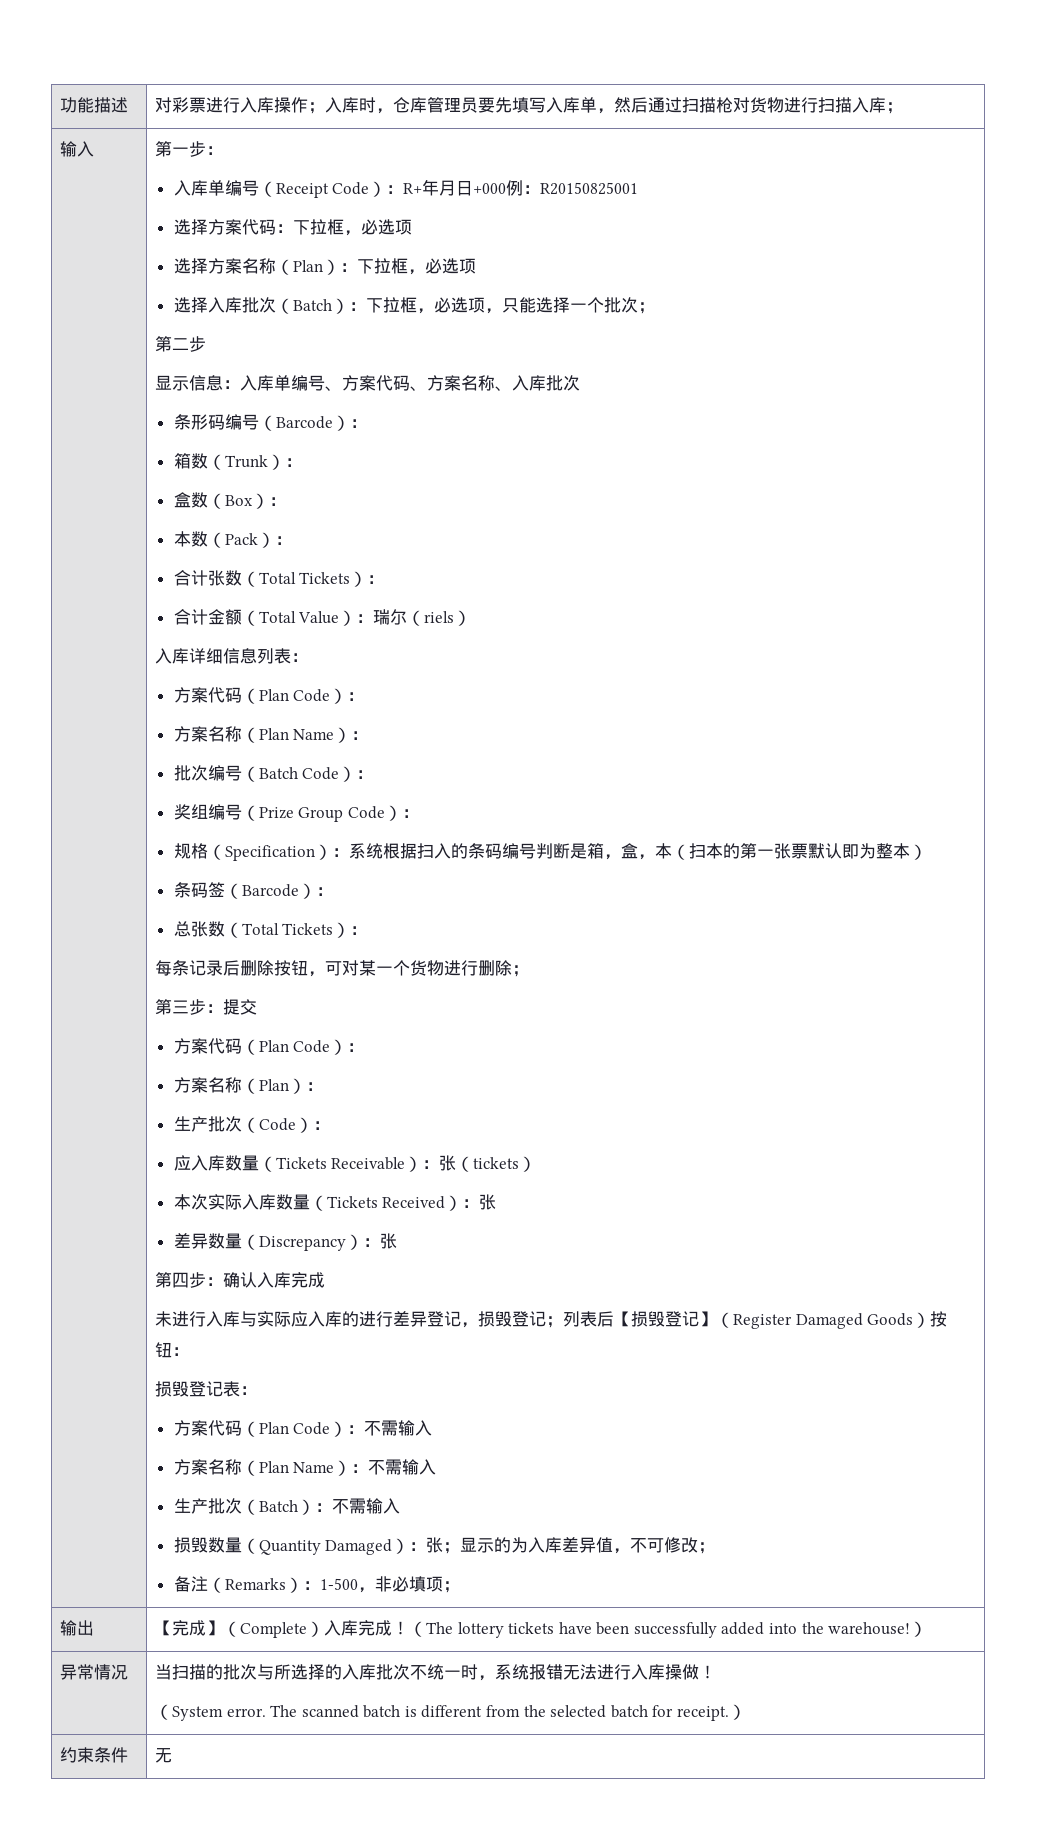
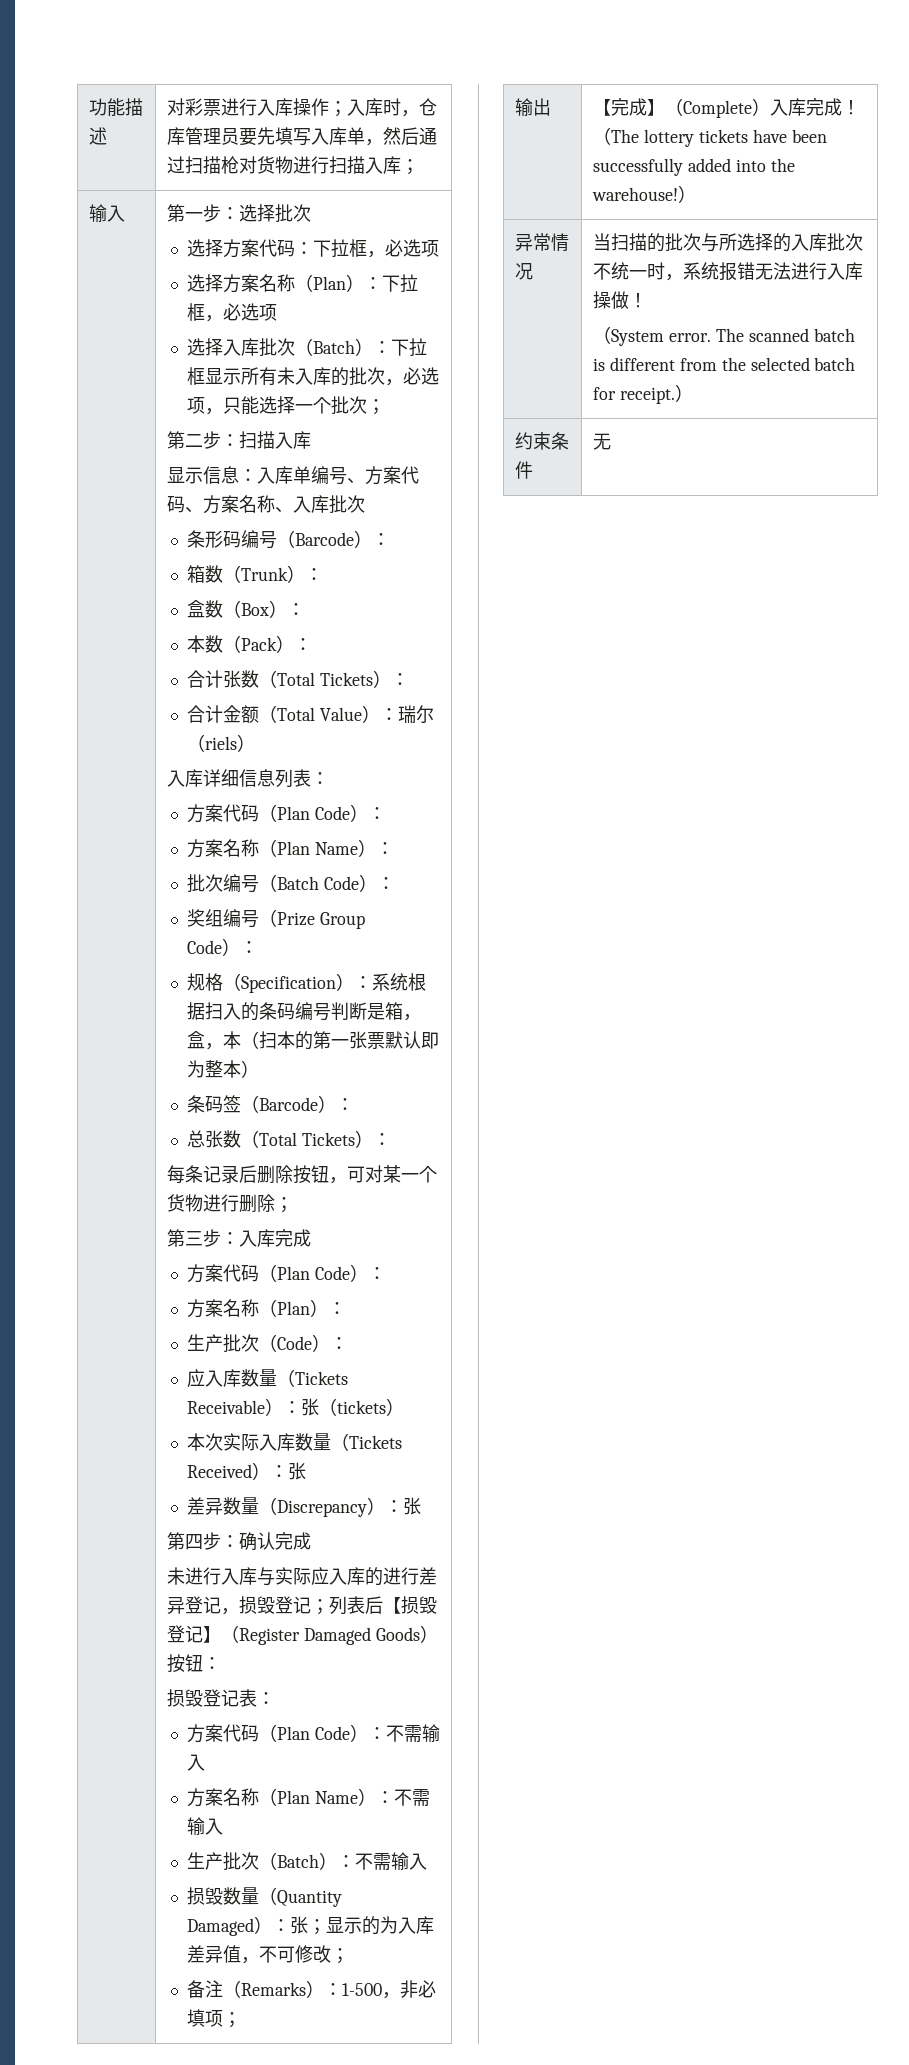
[173,179,639,198] // 入库单编号（Receipt Code）：R+年月日+000例：R20150825001 -> [239,204,312,223] 选择批次
(417, 305) none -> [204,367,385,386] 显示所有未入库的批次
(206, 344) none -> [221,431,312,449] ：扫描入库
[222,999,257,1015] 提交 -> [239,1229,312,1247] 入库完成
[256,1272,291,1288] 入库 -> (276, 1541) none

